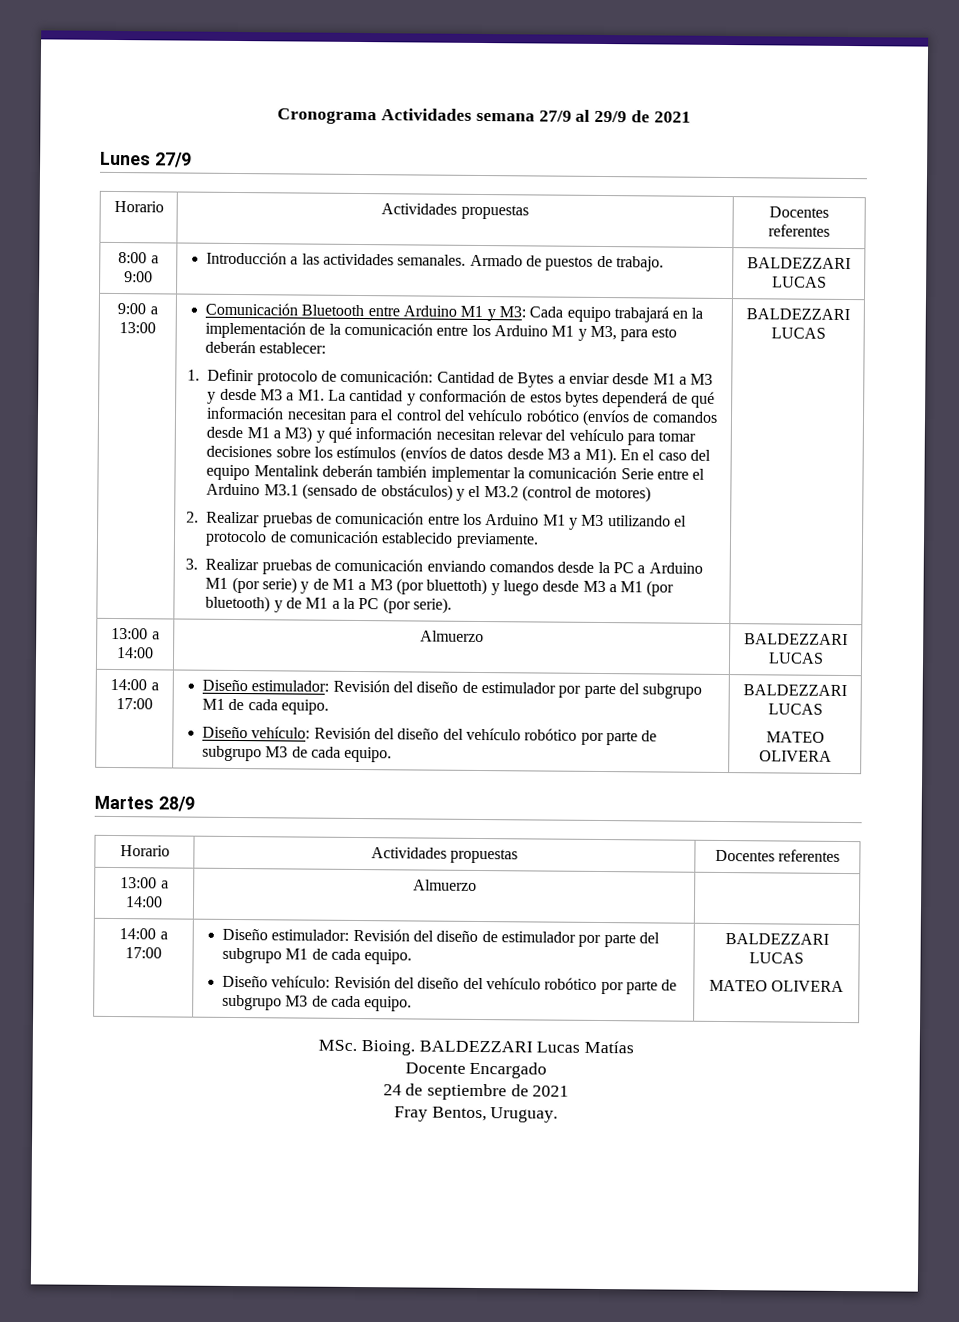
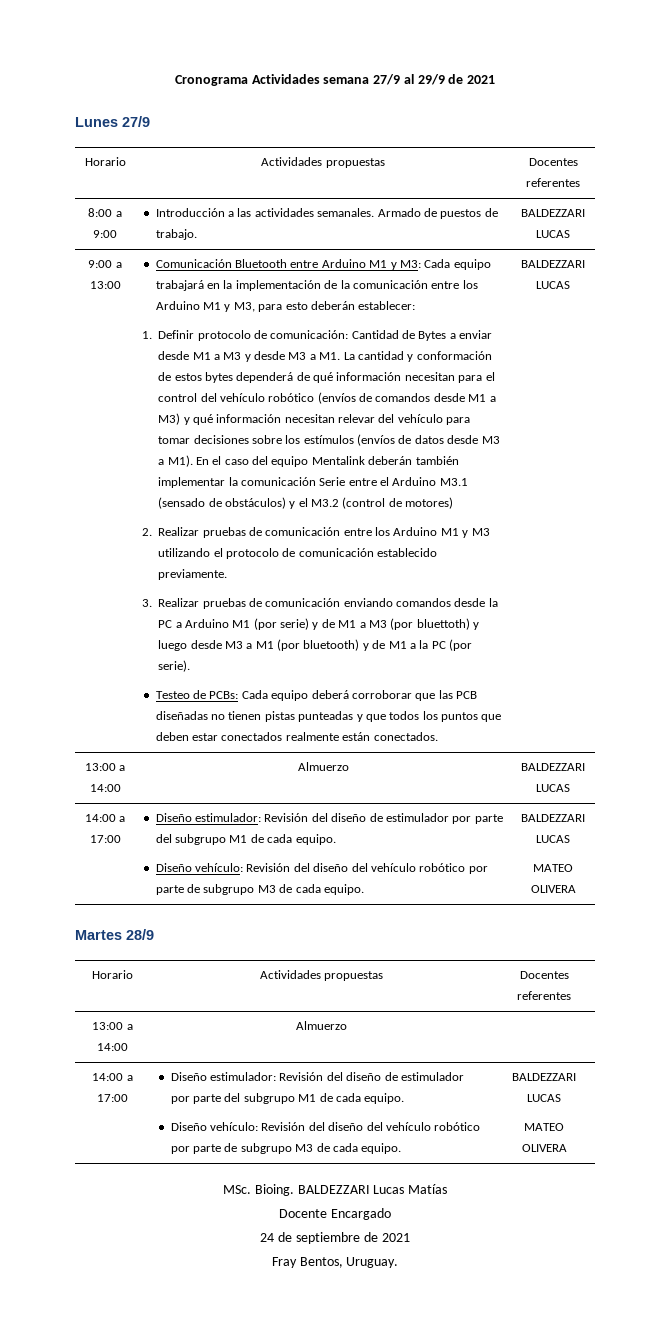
(452, 605) none -> [155,690,478,701] [155,711,502,722] [155,732,438,741] // Testeo de PCBs: Cada equipo deberá corroborar que las PCB diseñadas no tienen pistas punteadas y que todos los puntos que deben estar conectados realmente están conectados.

